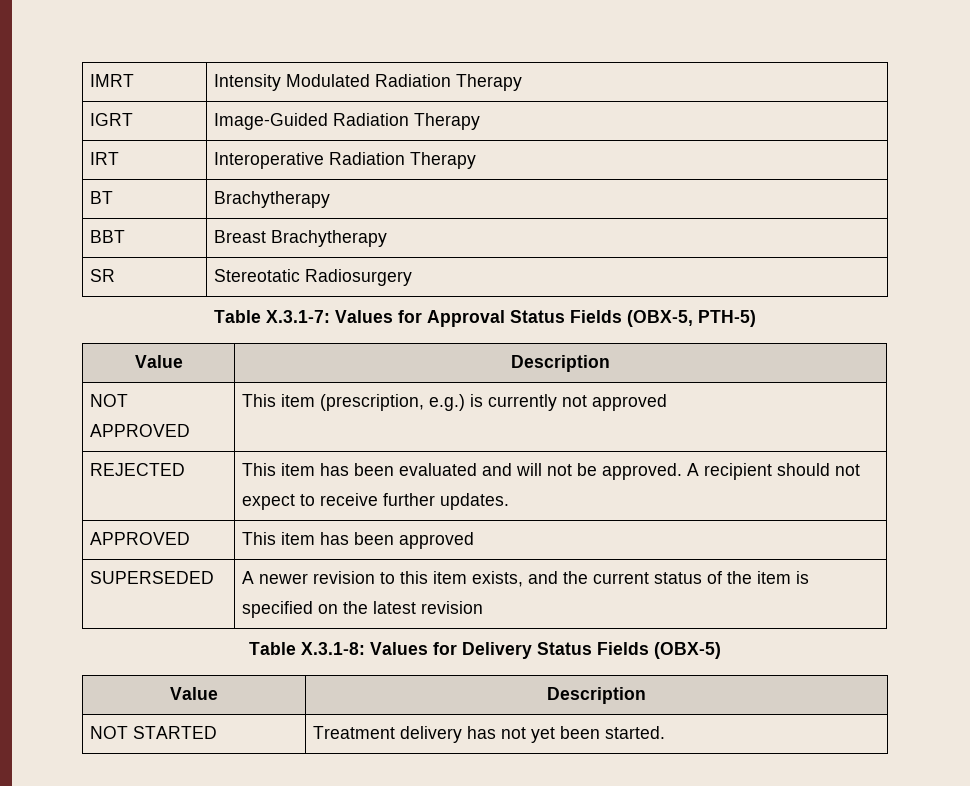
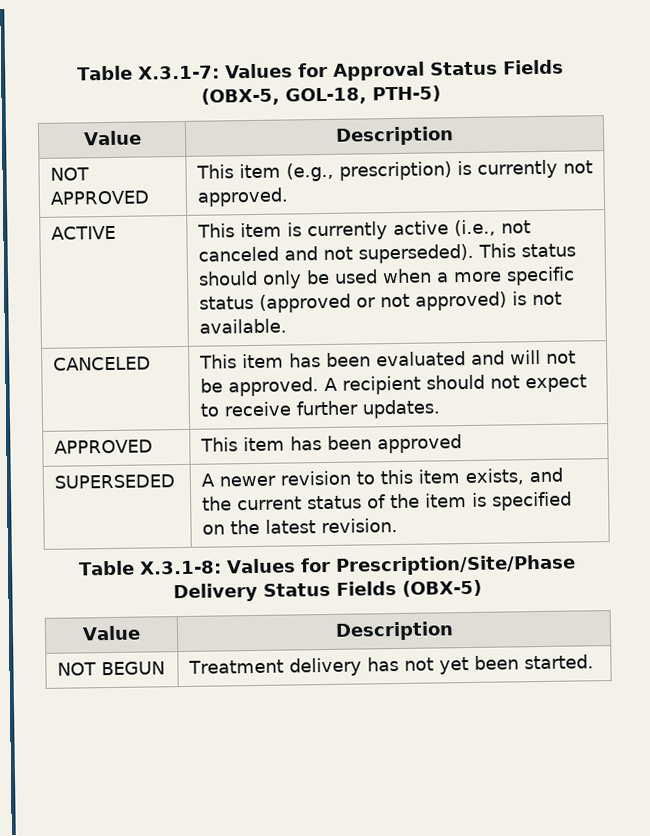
[89,74,134,87] [213,74,522,91] [89,113,133,126] [213,113,480,130] [89,152,119,165] [213,152,476,169] [89,191,113,204] [213,191,330,208] [89,230,125,243] [213,230,387,247] [89,269,115,282] [213,269,412,286] IMRT | Intensity Modulated Radiation Therapy // IGRT | Image-Guided Radiation Therapy // IRT | Interoperative Radiation Therapy // BT | Brachytherapy // BBT | Breast Brachytherapy // SR | Stereotatic Radiosurgery // -> (76, 73) none
(693, 318) none -> [284,87,367,105] GOL-18,
[319,394,465,411] (prescription, e.g.) -> [285,161,452,182] (e.g., prescription)
[591,394,667,411] [89,463,185,476] approved // REJECTED -> [196,187,289,207] [50,225,116,240] [196,219,531,241] [197,243,576,264] [197,266,575,289] [198,291,562,313] [198,318,287,334] [52,356,151,371] approved. // ACTIVE | This item is currently active (i.e., not canceled and not superseded). This status should only be used when a more specific status (approved or not approved) is not available. // CANCELED
[420,601,483,614] revision -> [320,517,398,534] revision.
(457, 648) none -> [334,554,576,576] Prescription/Site/Phase
[132,726,217,739] STARTED -> [100,661,165,676] BEGUN

